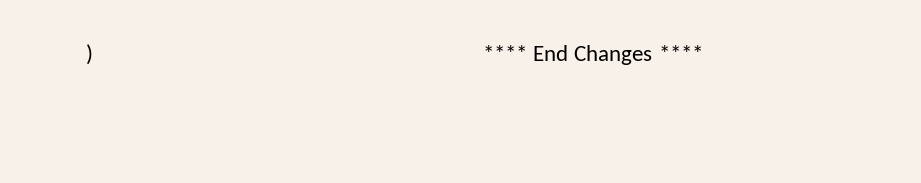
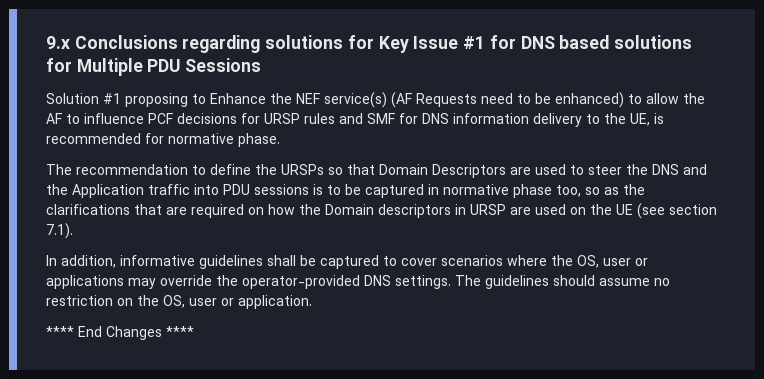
[86,44,93,65] ) -> [46,35,692,53] [46,58,262,76] [46,92,705,108] [46,113,664,127] [46,133,280,147] [46,164,707,178] [46,184,645,198] [46,203,717,219] [46,223,73,239] [46,255,648,269] [46,275,670,289] [46,295,312,309] 9.x Conclusions regarding solutions for Key Issue #1 for DNS based solutions for Multiple PDU Sessions // Solution #1 proposing to Enhance the NEF service(s) (AF Requests need to be enhanced) to allow the AF to influence PCF decisions for URSP rules and SMF for DNS information delivery to the UE, is recommended for normative phase. // The recommendation to define the URSPs so that Domain Descriptors are used to steer the DNS and the Application traffic into PDU sessions is to be captured in normative phase too, so as the clarifications that are required on how the Domain descriptors in URSP are used on the UE (see section 7.1). // In addition, informative guidelines shall be captured to cover scenarios where the OS, user or applications may override the operator-provided DNS settings. The guidelines should assume no restriction on the OS, user or application.

